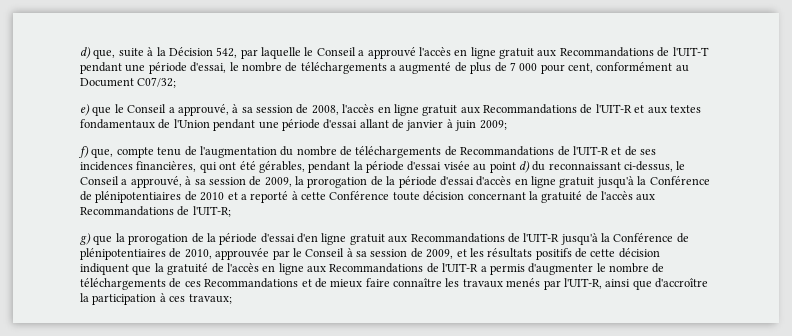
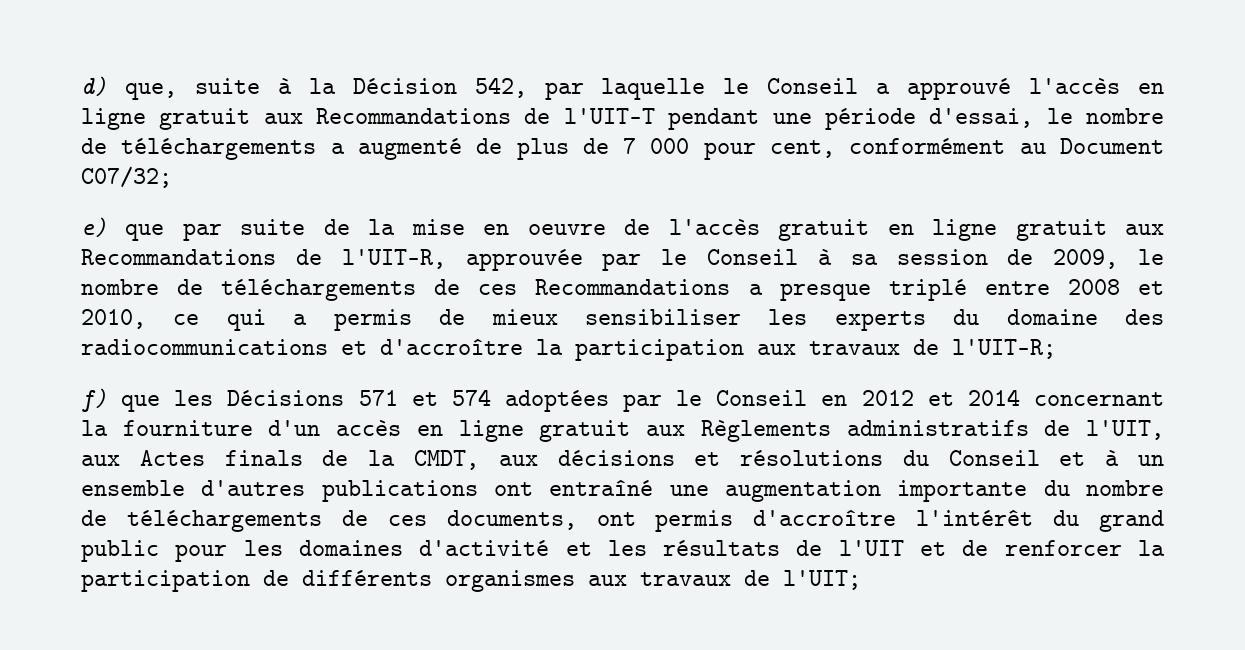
[114,104,701,116] [80,119,507,131] [79,146,656,158] [80,161,686,173] [80,176,710,188] [80,191,656,203] [80,206,231,217] [80,233,689,245] [80,248,212,260] le Conseil a approuvé, à sa session de 2008, l'accès en ligne gratuit aux Recommandations de l'UIT-R et aux textes fondamentaux de l'Union pendant une période d'essai allant de janvier à juin 2009; // f) que, compte tenu de l'augmentation du nombre de téléchargements de Recommandations de l'UIT-R et de ses incidences financières, qui ont été gérables, pendant la période d'essai visée au point d) du reconnaissant ci-dessus, le Conseil a approuvé, à sa session de 2009, la prorogation de la période d'essai d'accès en ligne gratuit jusqu'à la Conférence de plénipotentiaires de 2010 et a reporté à cette Conférence toute décision concernant la gratuité de l'accès aux Recommandations de l'UIT-R; // g) que la prorogation de la période d'essai d'en ligne gratuit aux Recommandations de l'UIT-R jusqu'à la Conférence de plénipotentiaires de 2010, -> [182,219,1165,241] [81,249,446,269] par suite de la mise en oeuvre de l'accès gratuit en ligne gratuit aux Recommandations de l'UIT-R,
[456,248,660,260] [80,263,594,275] et les résultats positifs de cette décision indiquent que la gratuité de l'accès en ligne aux Recommandations de l'UIT-R a permis d'augmenter -> (1119, 259) none
[301,278,708,290] [80,293,232,305] et de mieux faire connaître les travaux menés par l'UIT-R, ainsi que d'accroître la participation à ces travaux; -> [748,279,1164,301] [81,309,1164,331] [81,339,1056,361] [81,388,1164,412] [81,420,1164,442] [81,450,1165,470] [81,480,1164,502] [81,509,1164,532] [81,540,1165,562] [81,570,861,592] a presque triplé entre 2008 et 2010, ce qui a permis de mieux sensibiliser les experts du domaine des radiocommunications et d'accroître la participation aux travaux de l'UIT-R; // f) que les Décisions 571 et 574 adoptées par le Conseil en 2012 et 2014 concernant la fourniture d'un accès en ligne gratuit aux Règlements administratifs de l'UIT, aux Actes finals de la CMDT, aux décisions et résolutions du Conseil et à un ensemble d'autres publications ont entraîné une augmentation importante du nombre de téléchargements de ces documents, ont permis d'accroître l'intérêt du grand public pour les domaines d'activité et les résultats de l'UIT et de renforcer la participation de différents organismes aux travaux de l'UIT;

